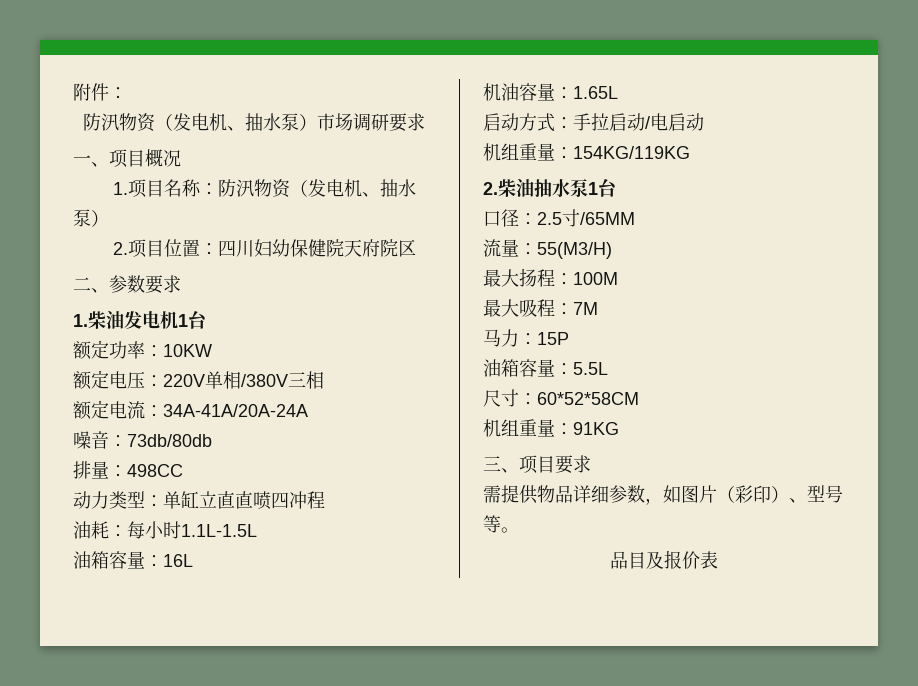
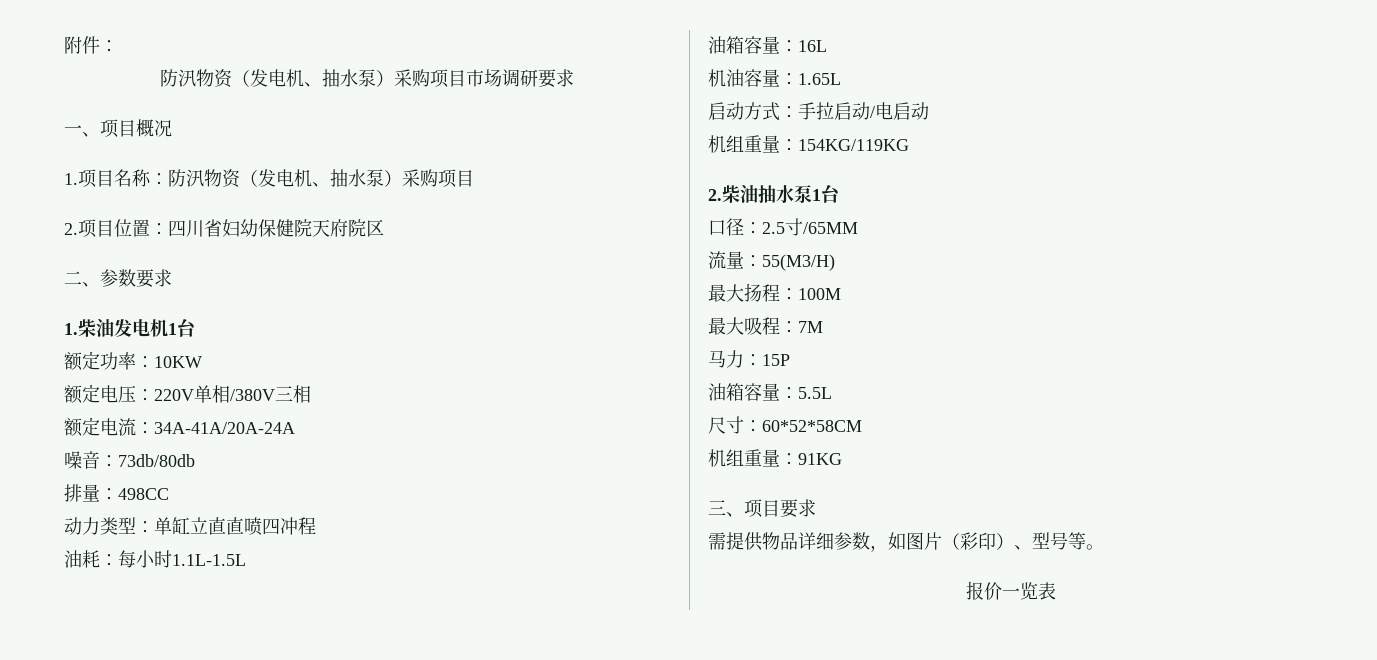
(317, 122) none -> [393,69,466,88] 采购项目
(109, 218) none -> [402,169,474,188] 采购项目
(255, 248) none -> [204,219,222,237] 省
[610,550,700,569] 品目及报价 -> [965,581,1038,600] 报价一览

